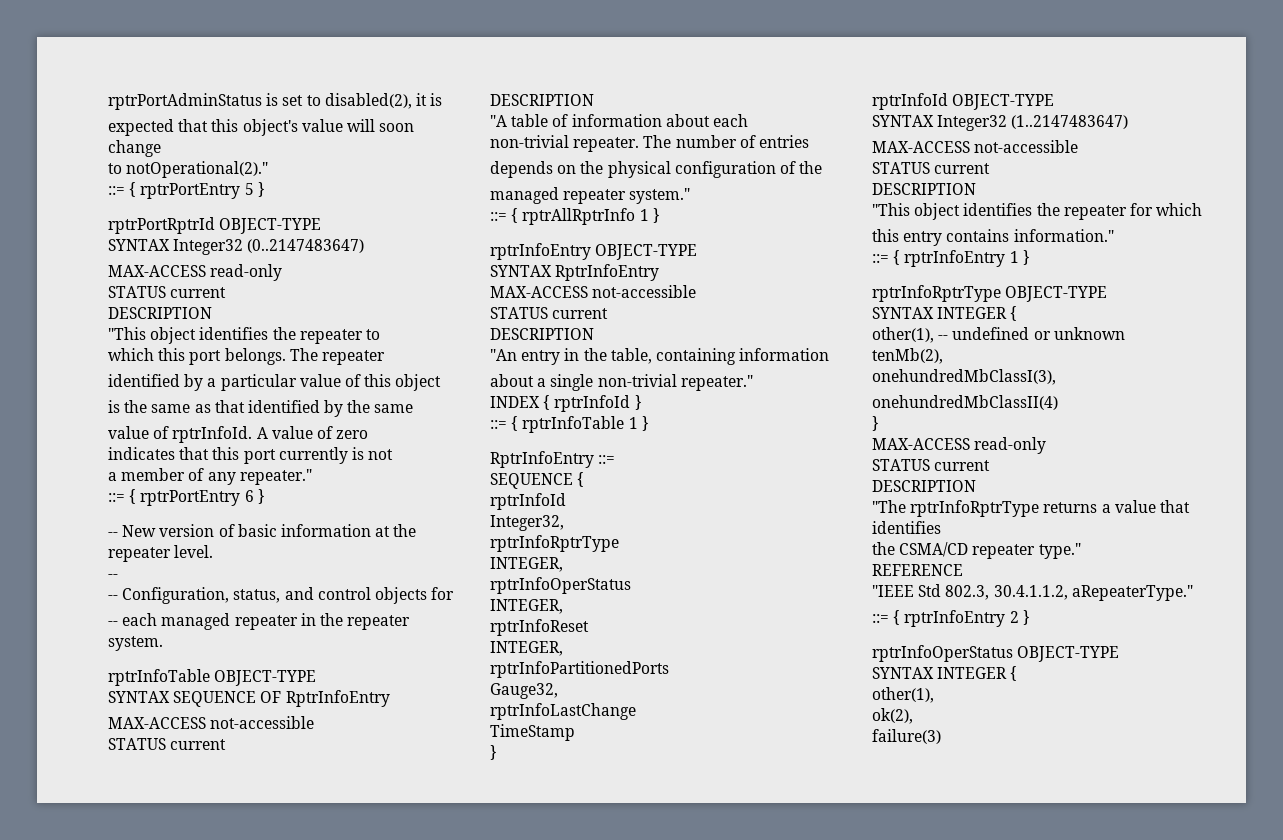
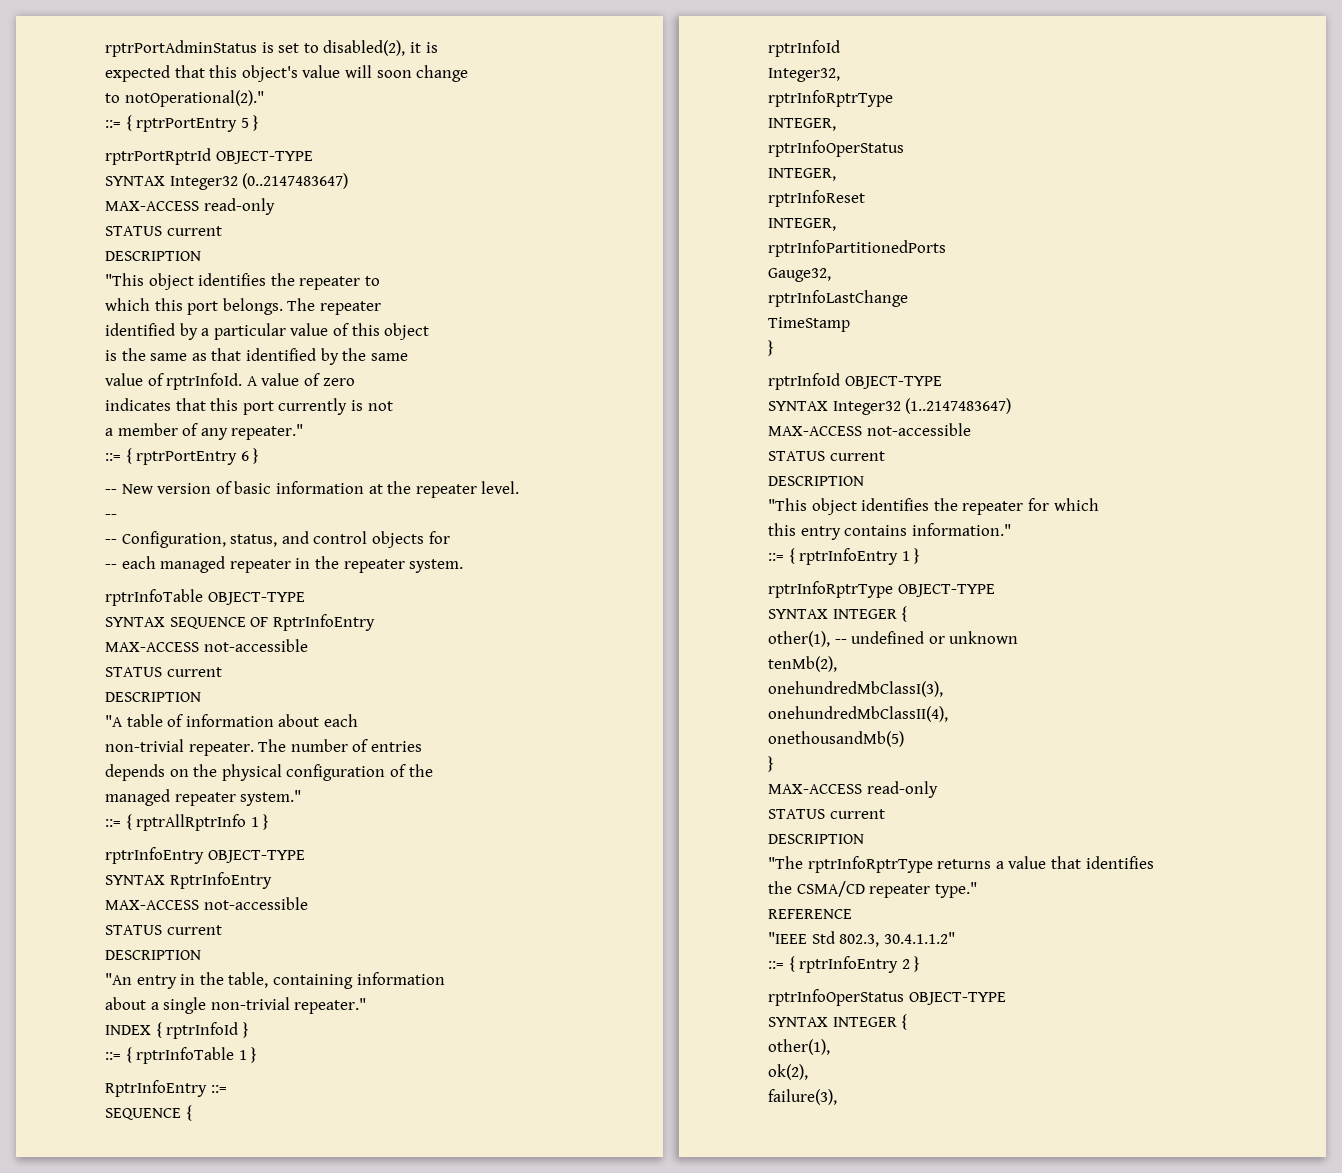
[872,395,1058,410] onehundredMbClassII(4) -> [768,706,948,722] [768,731,904,747] onehundredMbClassII(4), // onethousandMb(5)
[993,585,1193,601] 30.4.1.1.2, aRepeaterType." -> [883,932,955,944] 30.4.1.1.2"
[872,729,941,744] failure(3) -> [768,1089,837,1105] failure(3),

